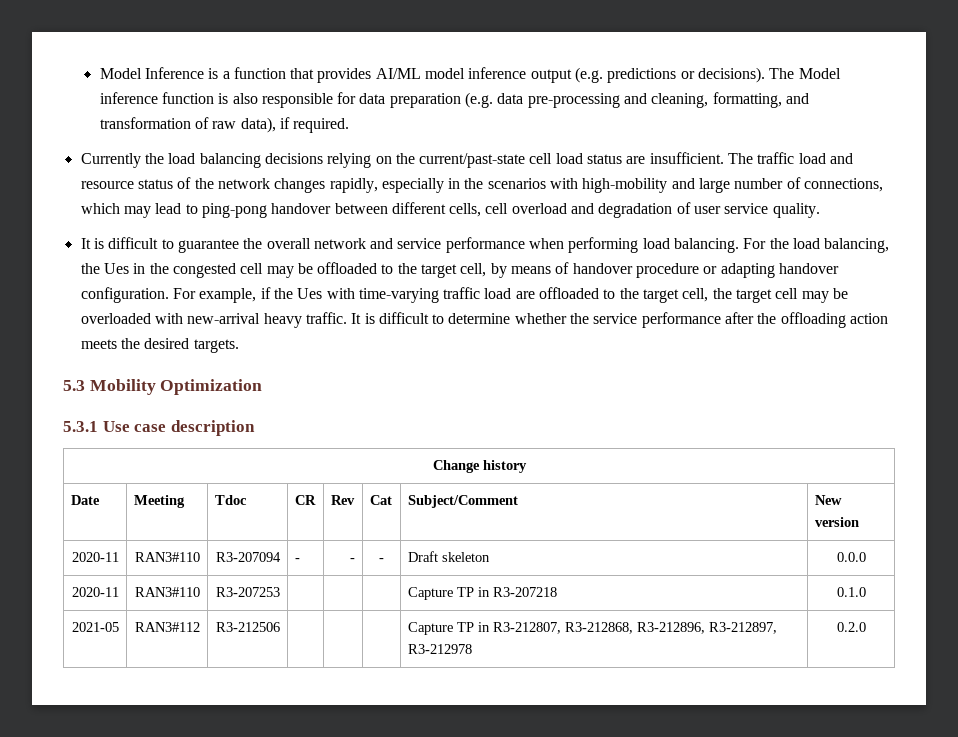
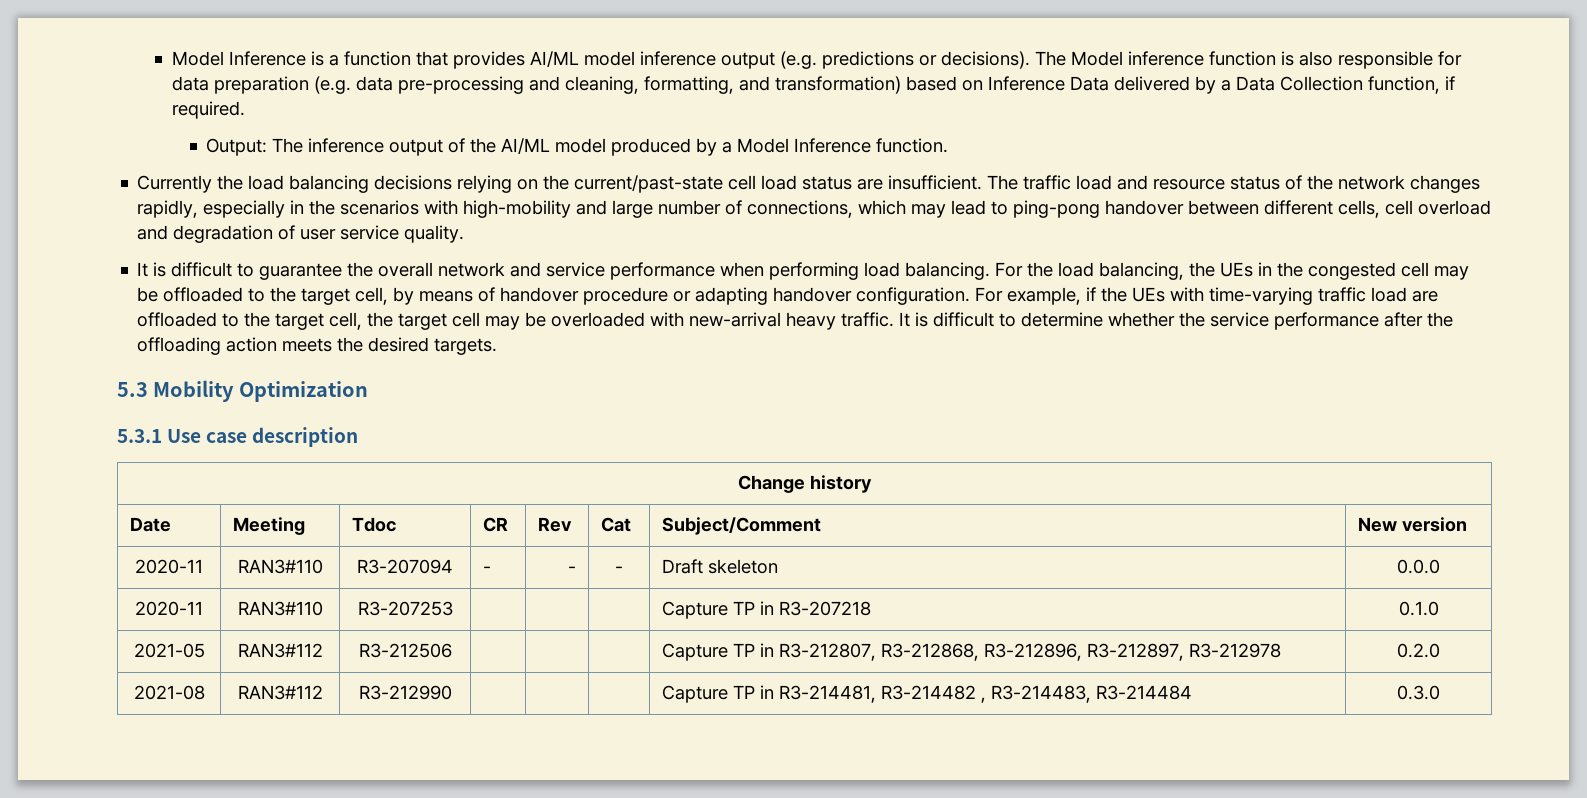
[99,117,350,133] transformation of raw data), if required. -> [774,76,1455,94] [171,101,245,119] [206,138,949,156] transformation) based on Inference Data delivered by a Data Collection function, if required. // Output: The inference output of the AI/ML model produced by a Model Inference function.
[103,263,129,274] Ues -> [1220,262,1254,277] UEs
[297,288,323,299] Ues -> [1132,287,1166,302] UEs
(866, 627) none -> [133,685,205,700] [237,685,323,700] [358,685,452,700] [661,685,1192,703] [1397,685,1440,700] // 2021-08 | RAN3#112 | R3-212990 | | | | Capture TP in R3-214481, R3-214482 , R3-214483, R3-214484 | 0.3.0

